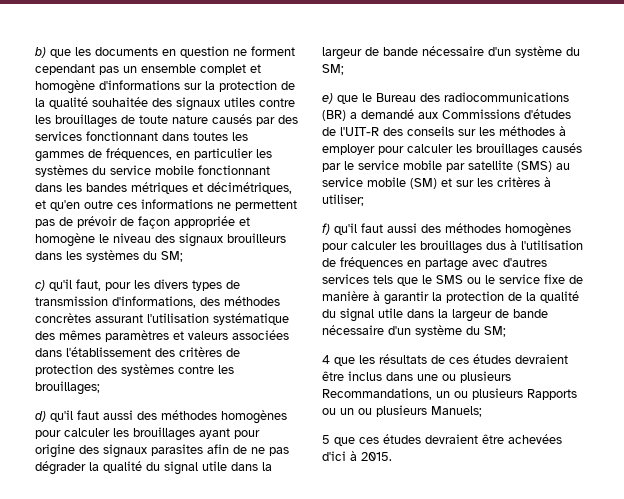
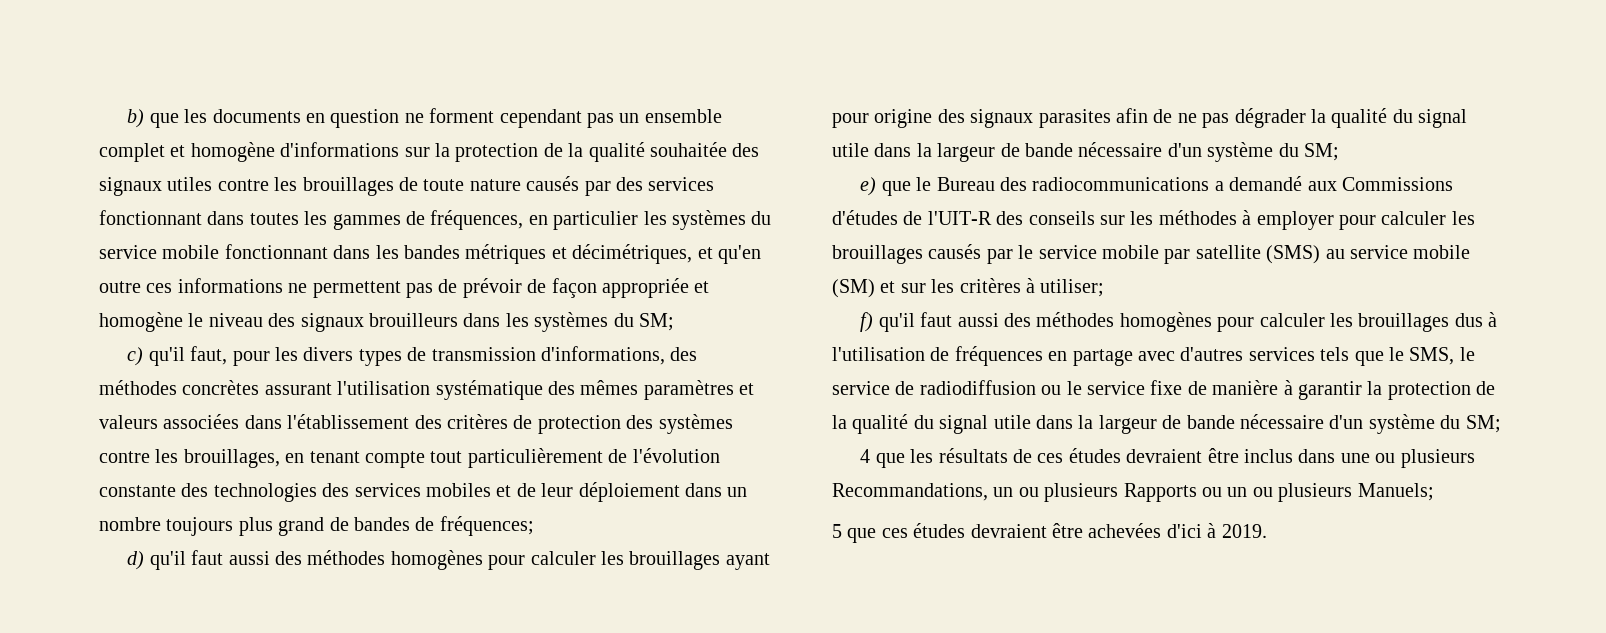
[35,381,100,395] brouillages; -> [183,448,720,468] [99,482,748,502] [99,516,534,536] brouillages, en tenant compte tout particulièrement de l'évolution constante des technologies des services mobiles et de leur déploiement dans un nombre toujours plus grand de bandes de fréquences;
[322,110,346,121] (BR) -> (1210, 184) none
[436,275,463,284] SMS -> [1409,347,1475,365] [832,380,1036,395] SMS, le service de radiodiffusion
[361,452,392,461] 2015. -> [1221,524,1267,538] 2019.

